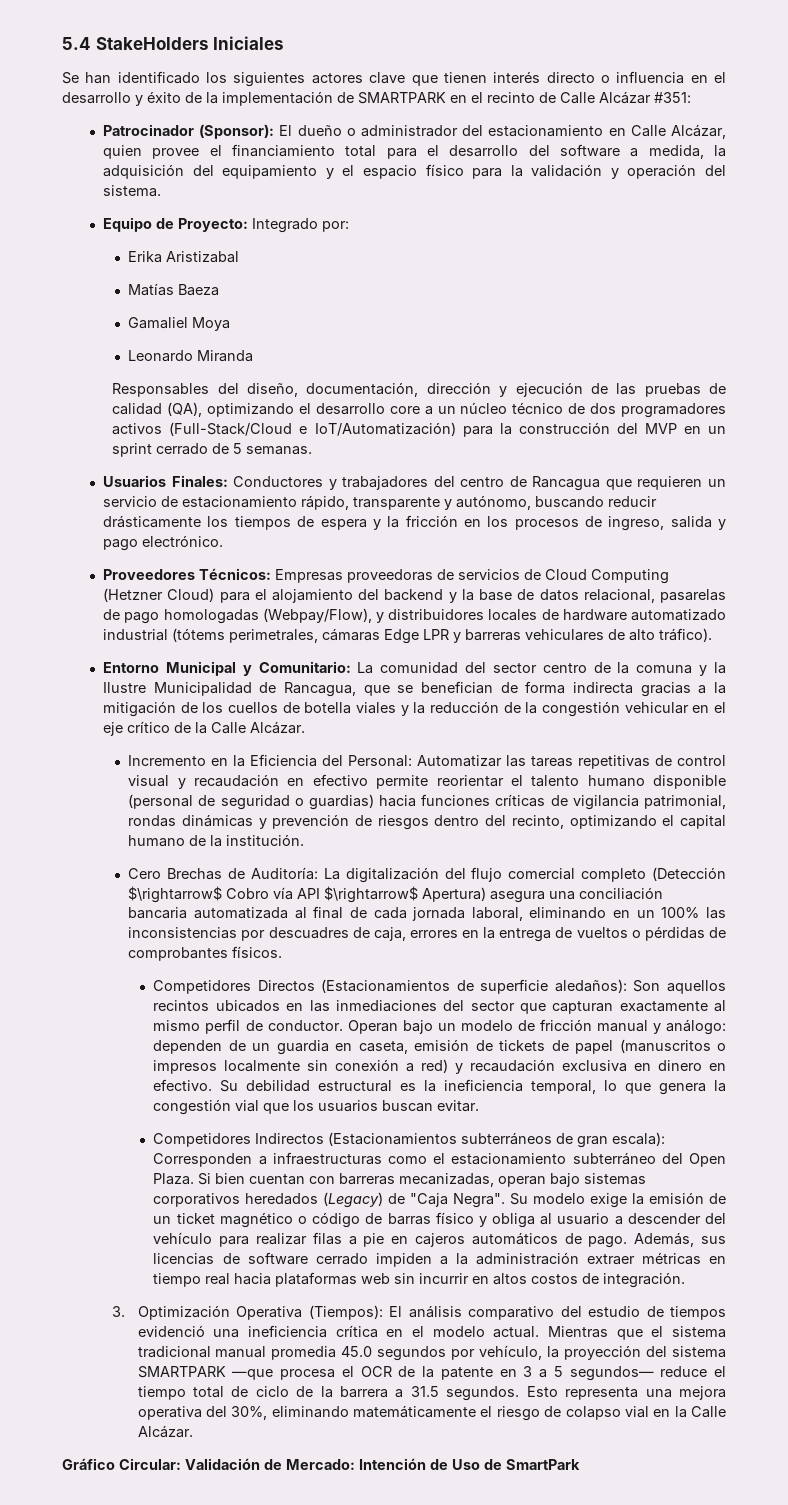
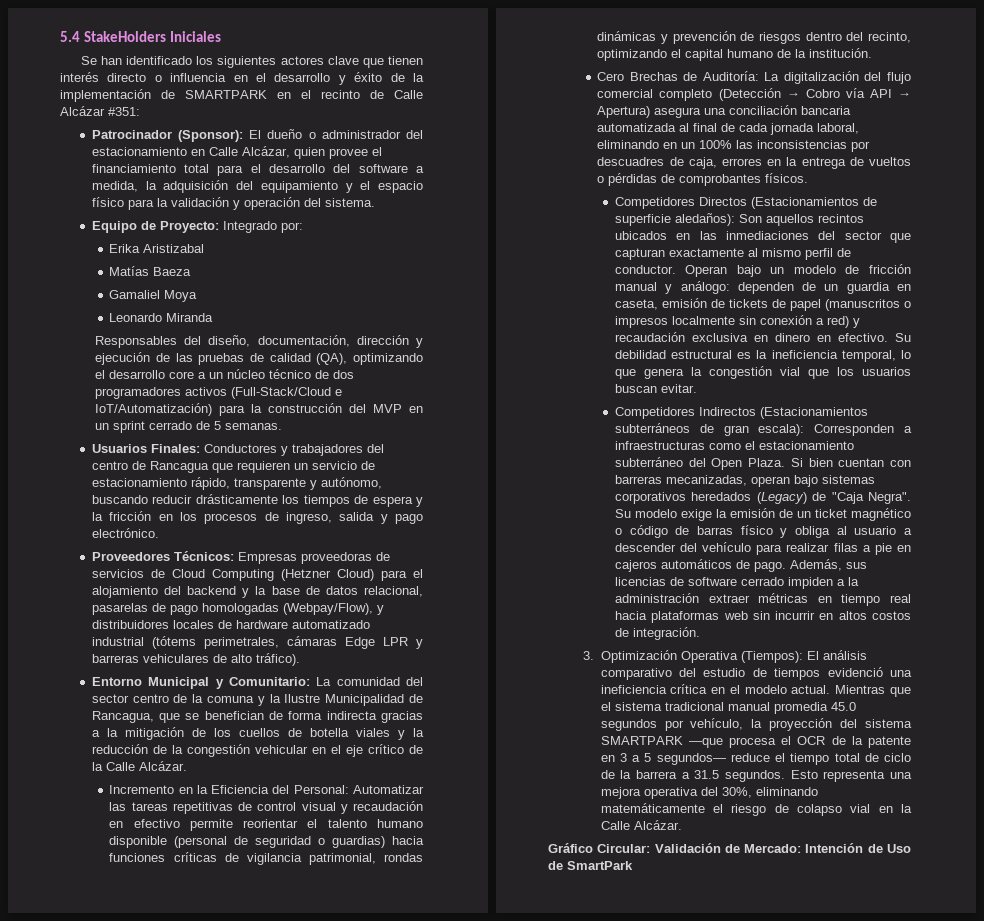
[128,886,223,903] $\rightarrow$ -> [786,92,800,98] →
[324,886,419,903] $\rightarrow$ -> [898,92,911,98] →

